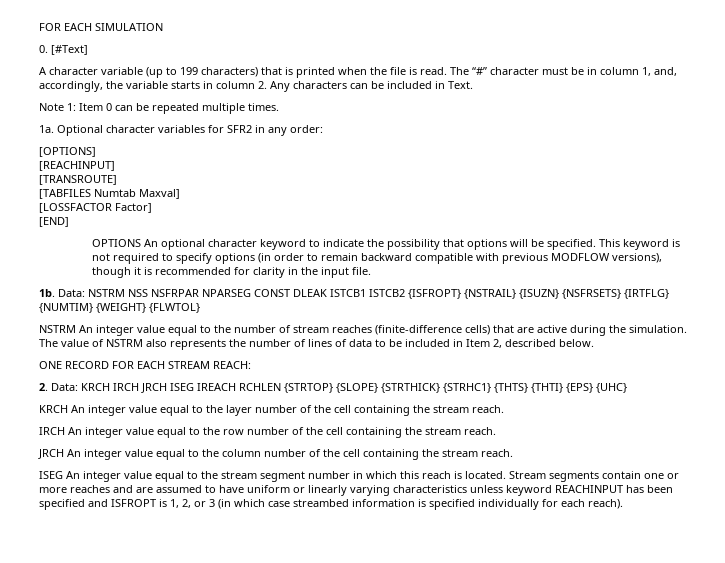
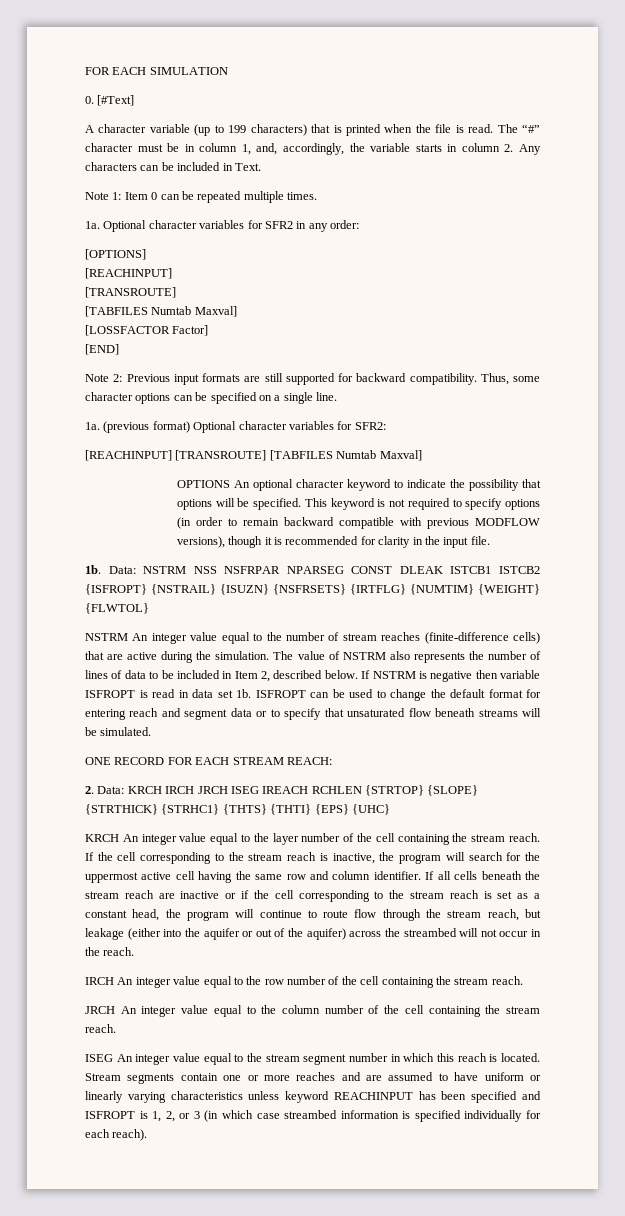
(69, 222) none -> [85,373,540,385] [85,392,337,404] [85,421,386,433] [85,450,422,461] // Note 2: Previous input formats are still supported for backward compatibility. Thus, some character options can be specified on a single line. // 1a. (previous format) Optional character variables for SFR2: // [REACHINPUT] [TRANSROUTE] [TABFILES Numtab Maxval]
(594, 343) none -> [361,670,540,682] [85,689,541,701] [85,708,541,720] [85,727,152,736] If NSTRM is negative then variable ISFROPT is read in data set 1b. ISFROPT can be used to change the default format for entering reach and segment data or to specify that unsaturated flow beneath streams will be simulated.
(504, 409) none -> [85,852,540,864] [85,871,540,883] [85,890,540,902] [85,909,542,921] [85,928,541,940] [85,947,135,956] If the cell corresponding to the stream reach is inactive, the program will search for the uppermost active cell having the same row and column identifier. If all cells beneath the stream reach are inactive or if the cell corresponding to the stream reach is set as a constant head, the program will continue to route flow through the stream reach, but leakage (either into the aquifer or out of the aquifer) across the streambed will not occur in the reach.

